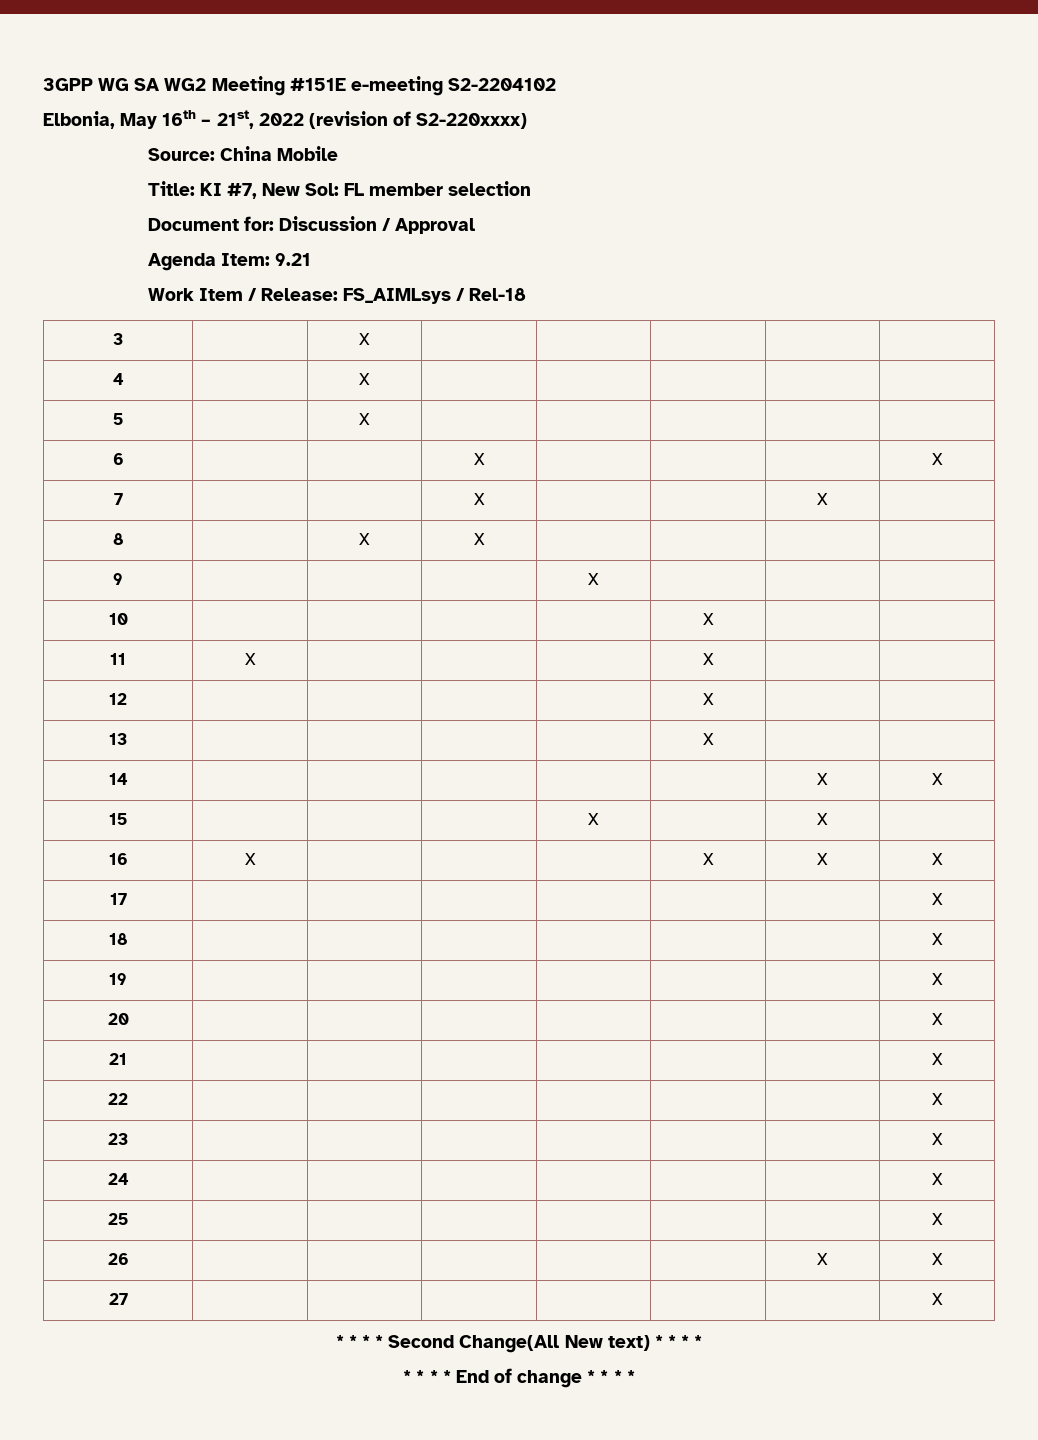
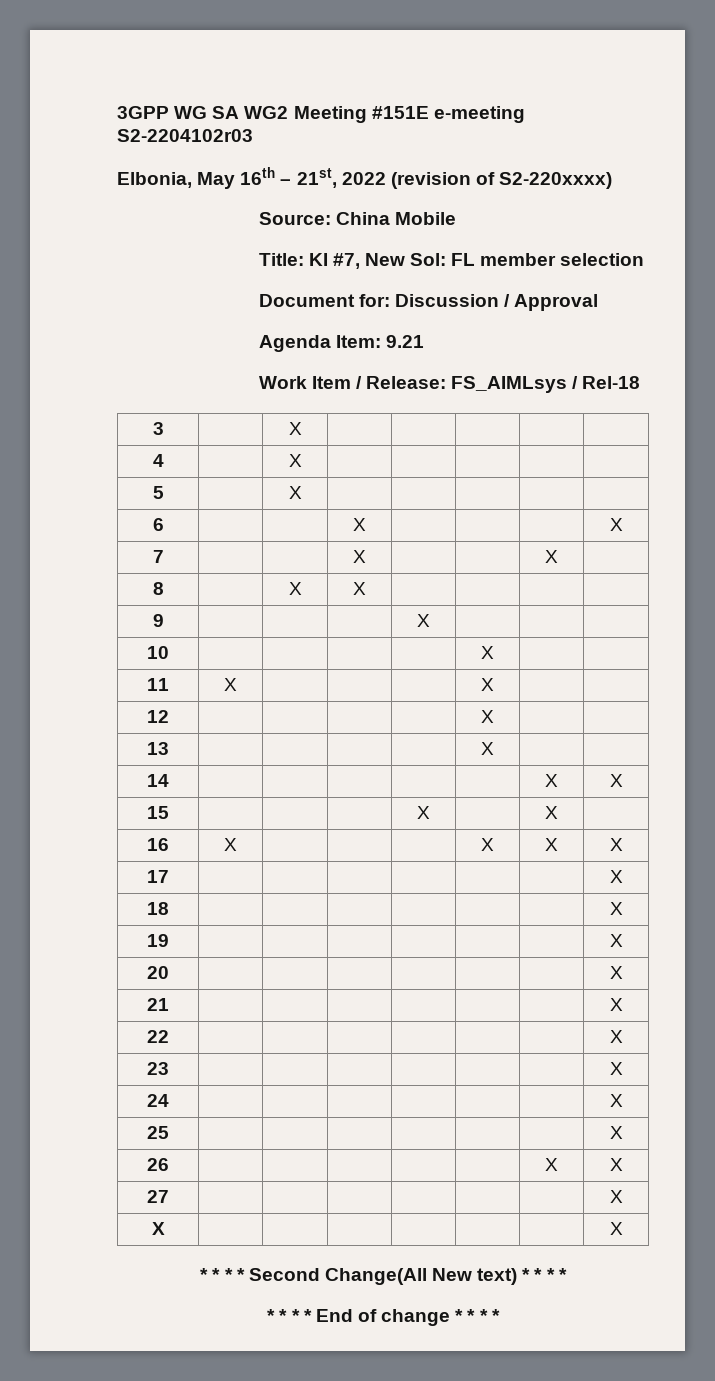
[447,78,556,91] S2-2204102 -> [117,129,253,142] S2-2204102r03
(943, 1299) none -> [151,1222,165,1235] [609,1222,623,1235] // X | | | | | | | X

